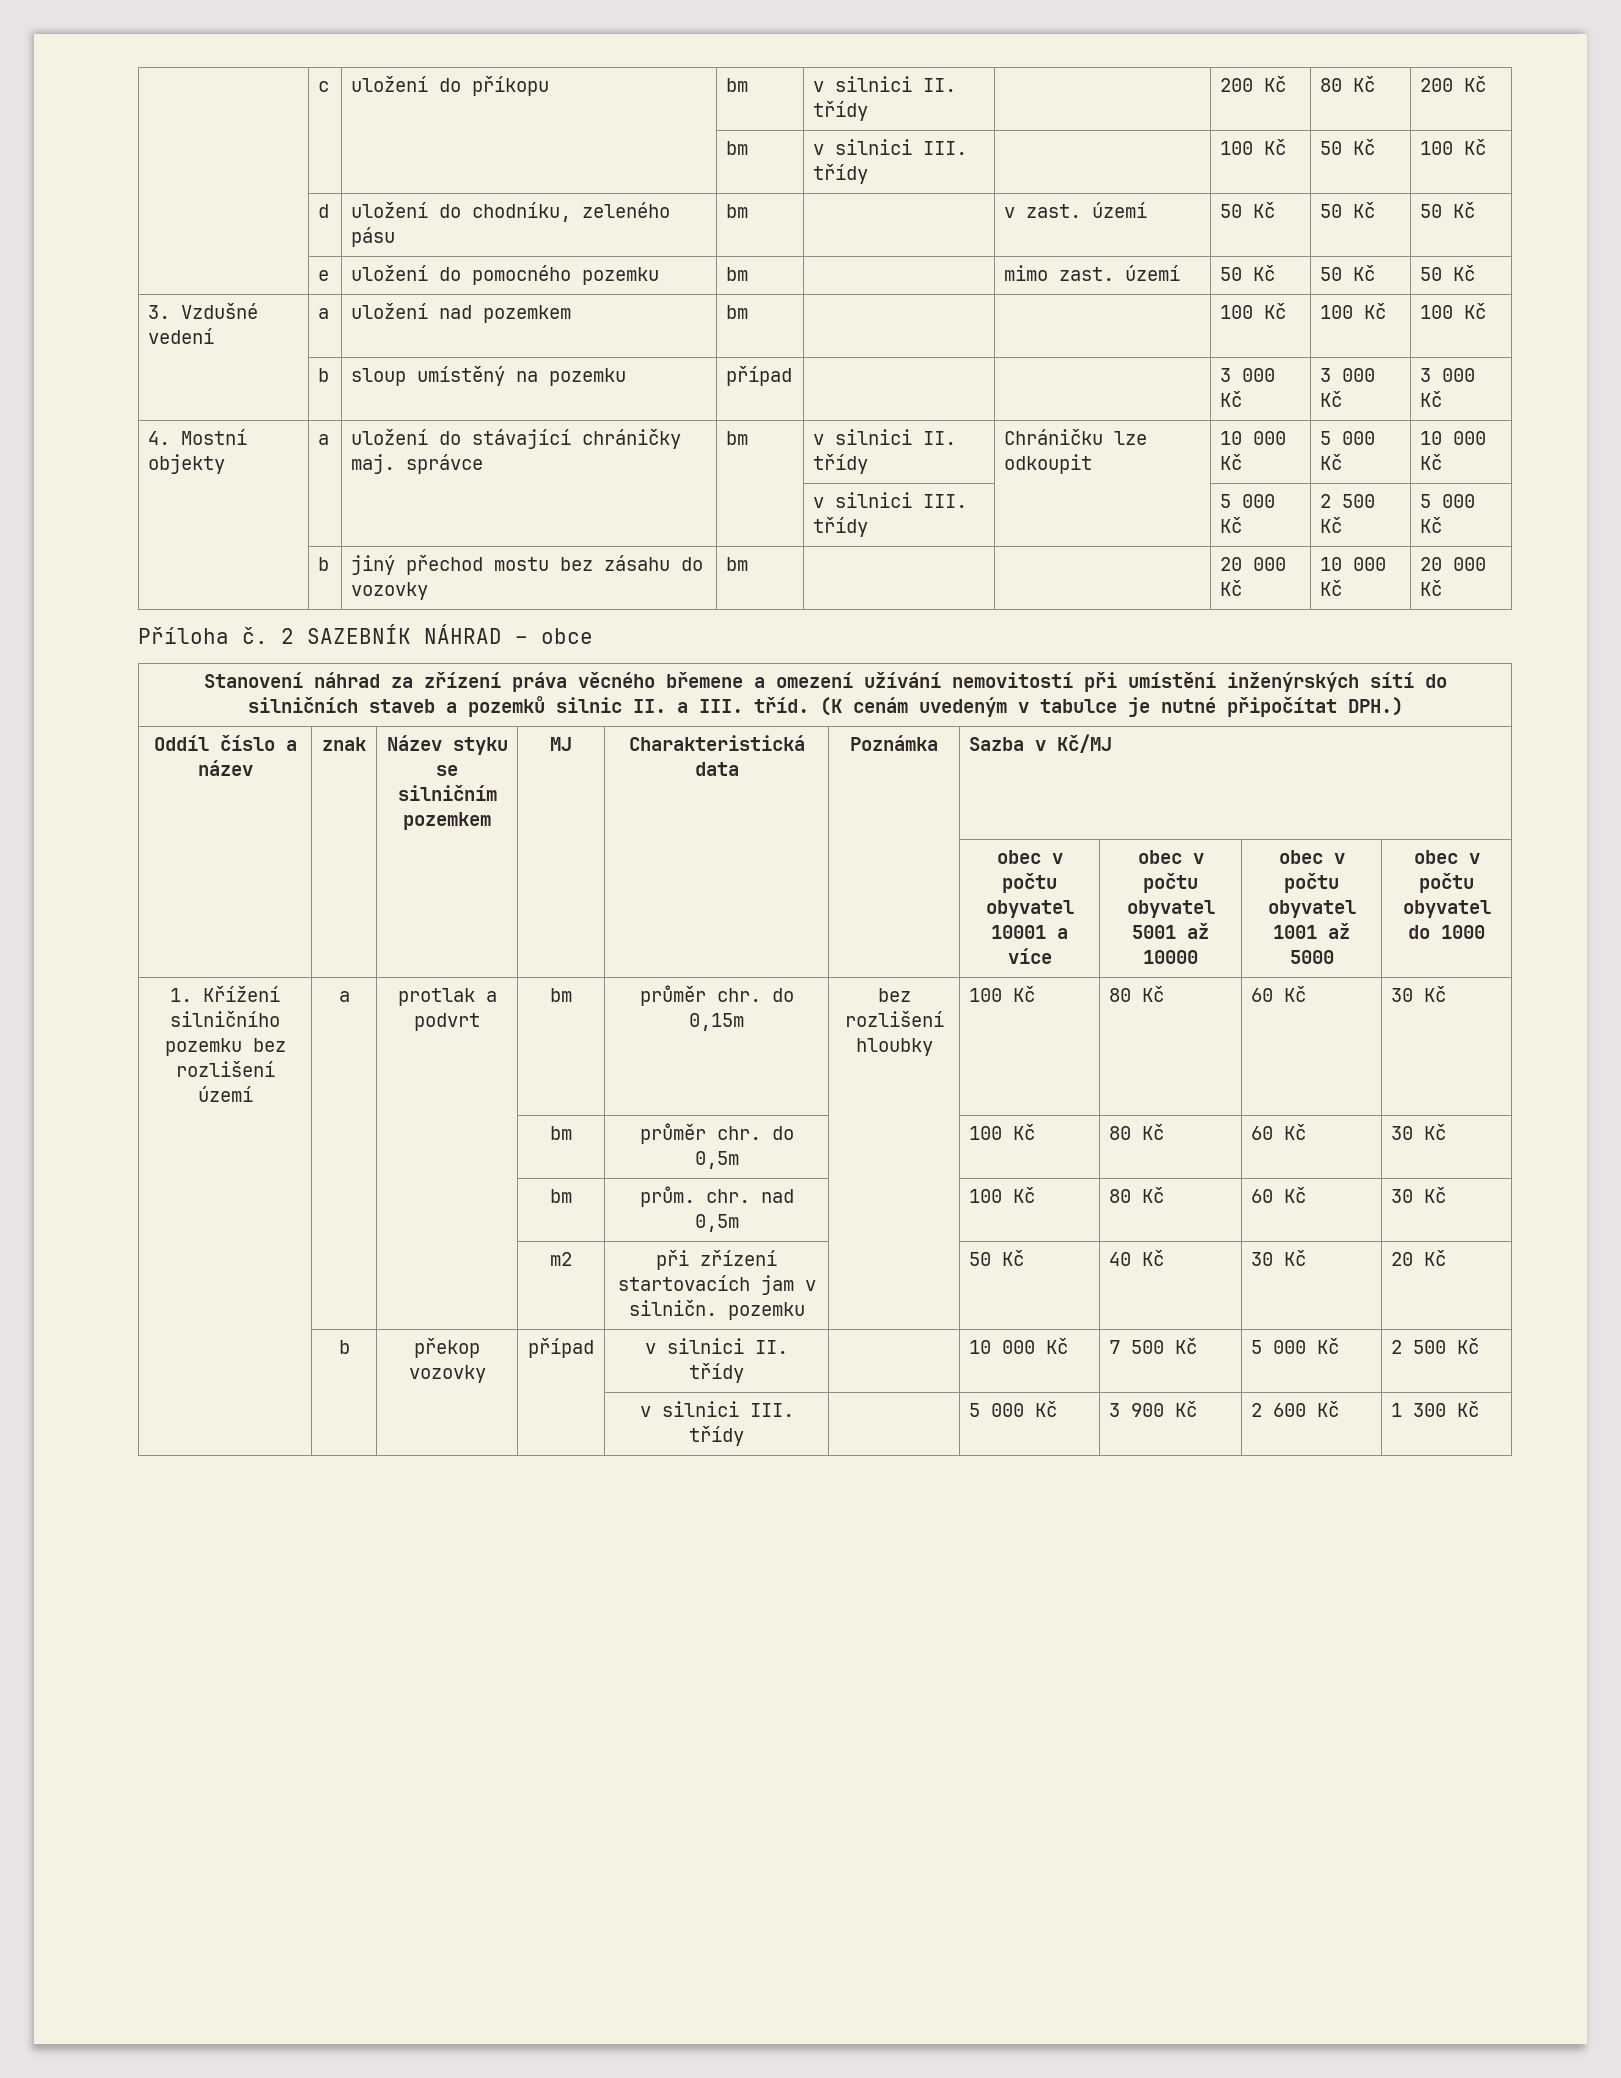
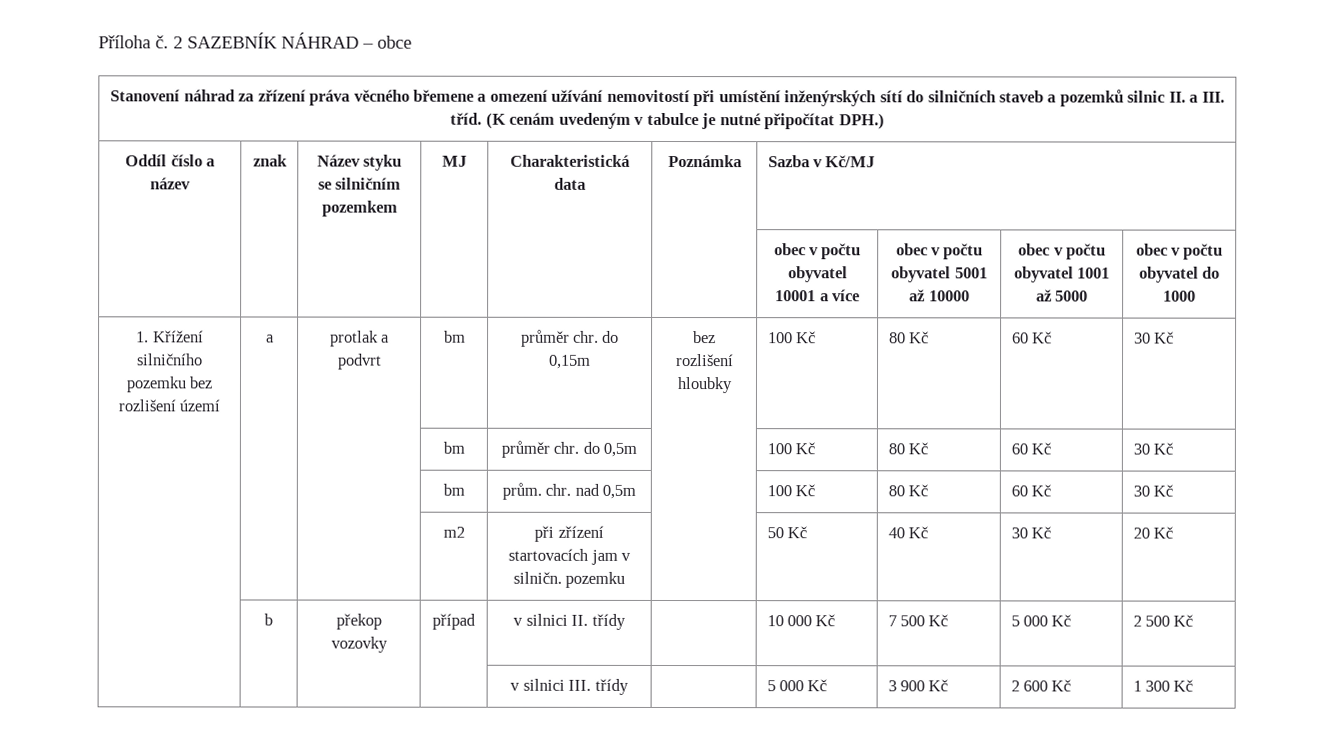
[318,81,330,92] [351,76,550,96] [726,78,749,92] [813,76,957,92] [813,101,869,121] [1220,76,1287,92] [1320,76,1376,92] [1420,76,1487,92] [726,141,749,155] [813,139,968,155] [813,164,869,184] [1220,139,1287,155] [1320,139,1376,155] [1420,139,1487,155] [318,204,330,218] [351,202,671,222] [351,227,396,247] [726,204,749,218] [1004,202,1148,218] [1220,202,1276,218] [1320,202,1376,218] [1420,202,1476,218] [318,270,330,281] [351,265,660,285] [726,267,749,281] [1004,265,1181,281] [1220,265,1276,281] [1320,265,1376,281] [1420,265,1476,281] [148,303,259,319] [148,328,215,344] [318,308,330,319] [351,303,572,323] [726,305,749,319] [1220,303,1287,319] [1320,303,1387,319] [1420,303,1487,319] [318,368,330,382] [351,366,627,386] [726,366,793,386] [1220,368,1276,382] [1220,391,1243,407] [1320,368,1376,382] [1320,391,1343,407] [1420,368,1476,382] [1420,391,1443,407] [148,429,248,445] [148,454,226,474] [318,434,330,445] [351,429,682,449] [351,454,484,474] [726,431,749,445] [813,429,957,445] [813,454,869,474] [1004,429,1148,445] [1004,454,1093,474] [1220,431,1287,445] [1220,454,1243,470] [1320,431,1376,445] [1320,454,1343,470] [1420,431,1487,445] [1420,454,1443,470] [813,492,968,508] [813,517,869,537] [1220,494,1276,508] [1220,517,1243,533] [1320,494,1376,508] [1320,517,1343,533] [1420,494,1476,508] [1420,517,1443,533] [318,557,330,571] [351,555,704,575] [351,582,429,600] [726,557,749,571] [1220,557,1287,571] [1220,580,1243,596] [1320,557,1387,571] [1320,580,1343,596] [1420,557,1487,571] [1420,580,1443,596] | c | uložení do příkopu | bm | v silnici II. třídy | | 200 Kč | 80 Kč | 200 Kč // | | | bm | v silnici III. třídy | | 100 Kč | 50 Kč | 100 Kč // | d | uložení do chodníku, zeleného pásu | bm | | v zast. území | 50 Kč | 50 Kč | 50 Kč // | e | uložení do pomocného pozemku | bm | | mimo zast. území | 50 Kč | 50 Kč | 50 Kč // 3. Vzdušné vedení | a | uložení nad pozemkem | bm | | | 100 Kč | 100 Kč | 100 Kč // | b | sloup umístěný na pozemku | případ | | | 3 000 Kč | 3 000 Kč | 3 000 Kč // 4. Mostní objekty | a | uložení do stávající chráničky maj. správce | bm | v silnici II. třídy | Chráničku lze odkoupit | 10 000 Kč | 5 000 Kč | 10 000 Kč // | | | | v silnici III. třídy | | 5 000 Kč | 2 500 Kč | 5 000 Kč // | b | jiný přechod mostu bez zásahu do vozovky | bm | | | 20 000 Kč | 10 000 Kč | 20 000 Kč // -> (98, 42) none

